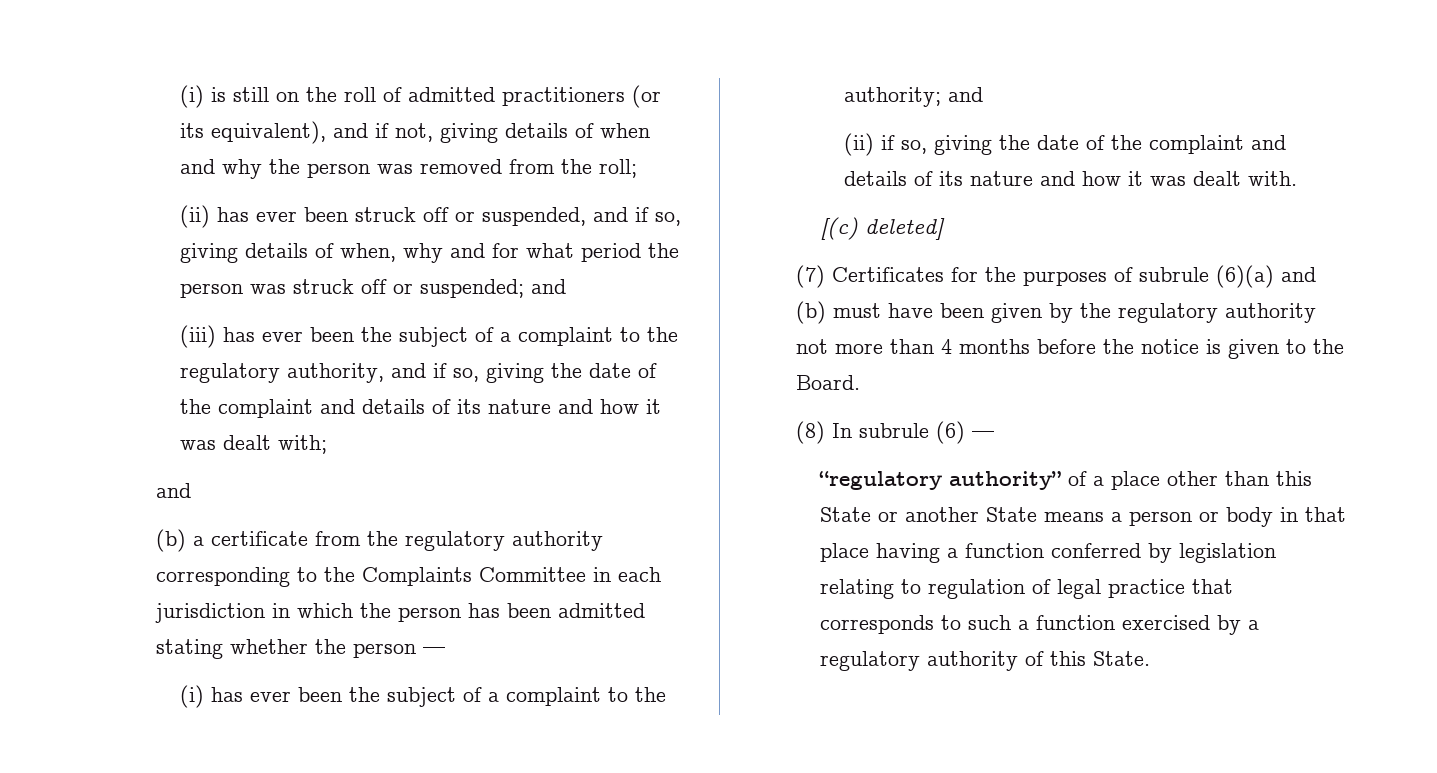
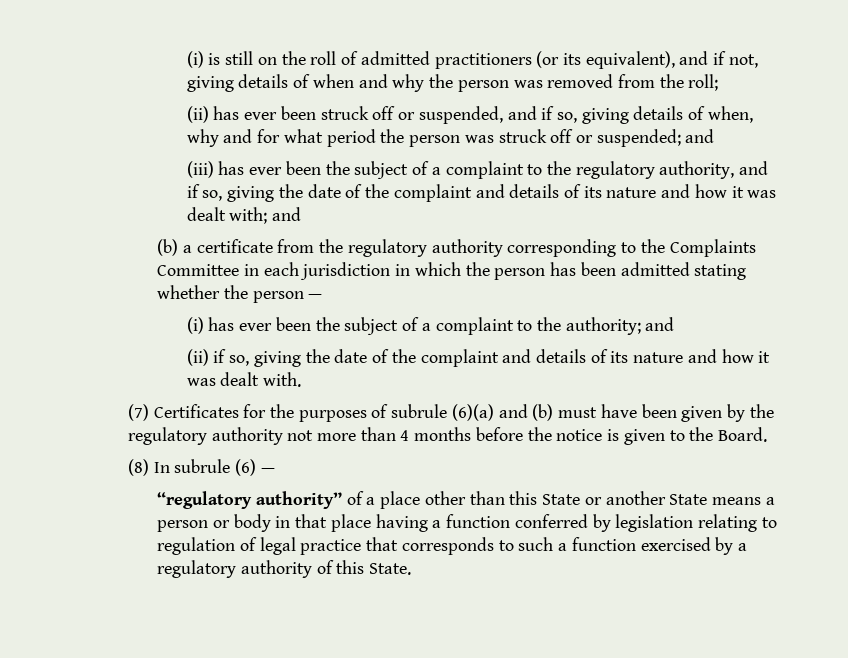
(328, 444) // -> (268, 215) none
[820,217,946,240] // [(c) deleted] -> (302, 379) none

